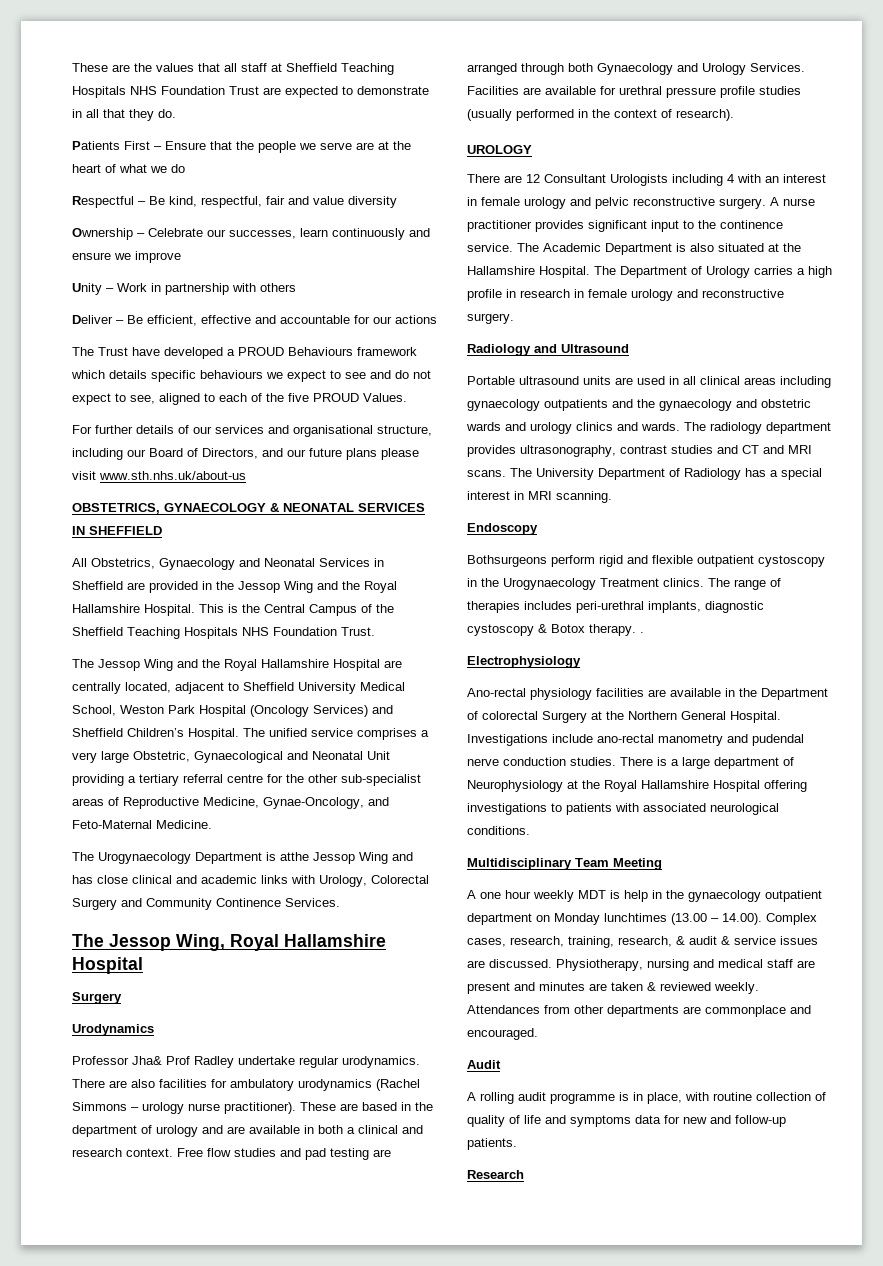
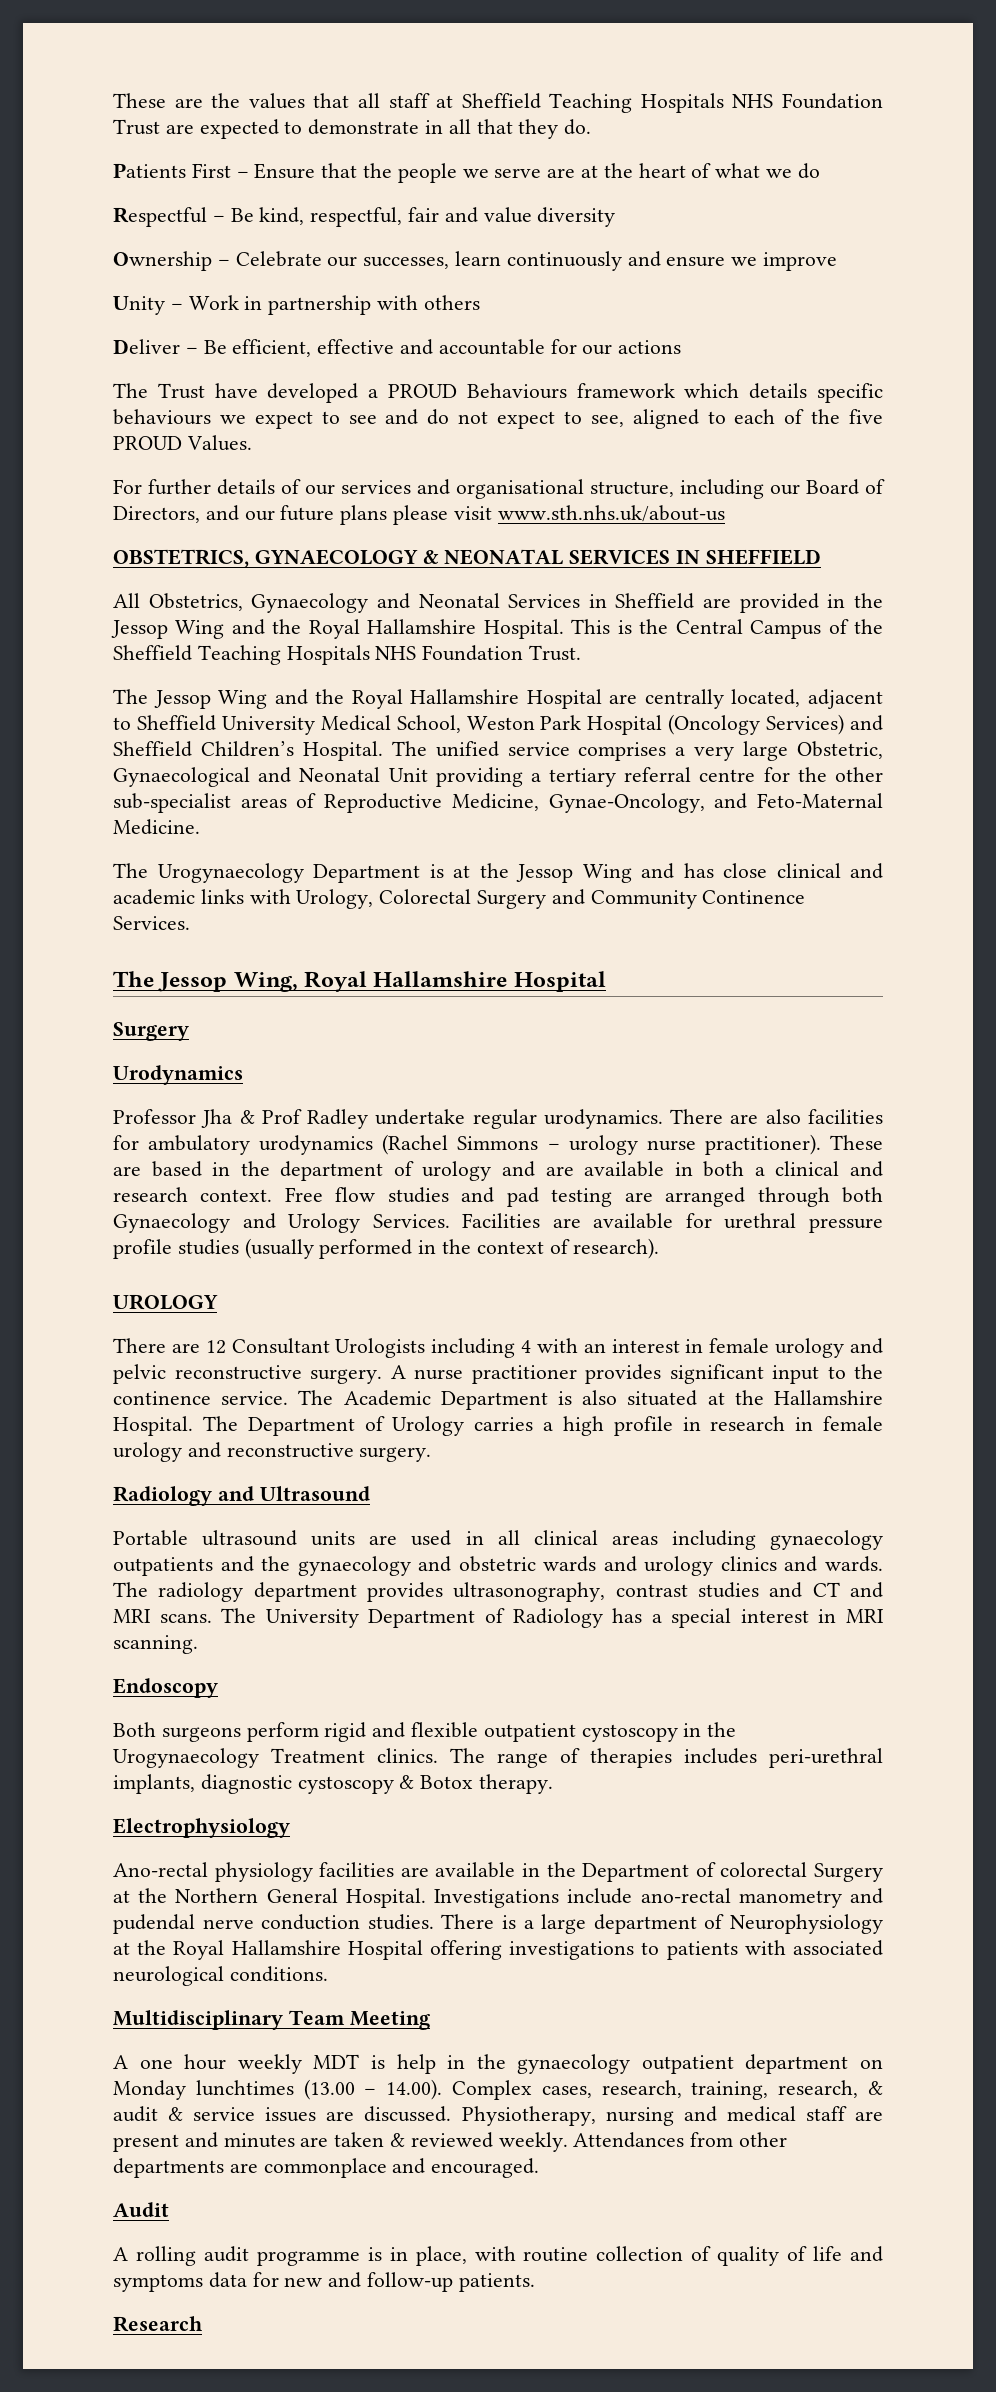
[280,852,309,861] atthe -> [453,863,509,878] at the
[132,1056,162,1065] Jha& -> [201,1109,255,1128] Jha &
[467,555,547,567] Bothsurgeons -> [113,1722,241,1742] Both surgeons
[640,632,644,633] . -> (554, 1784) none

